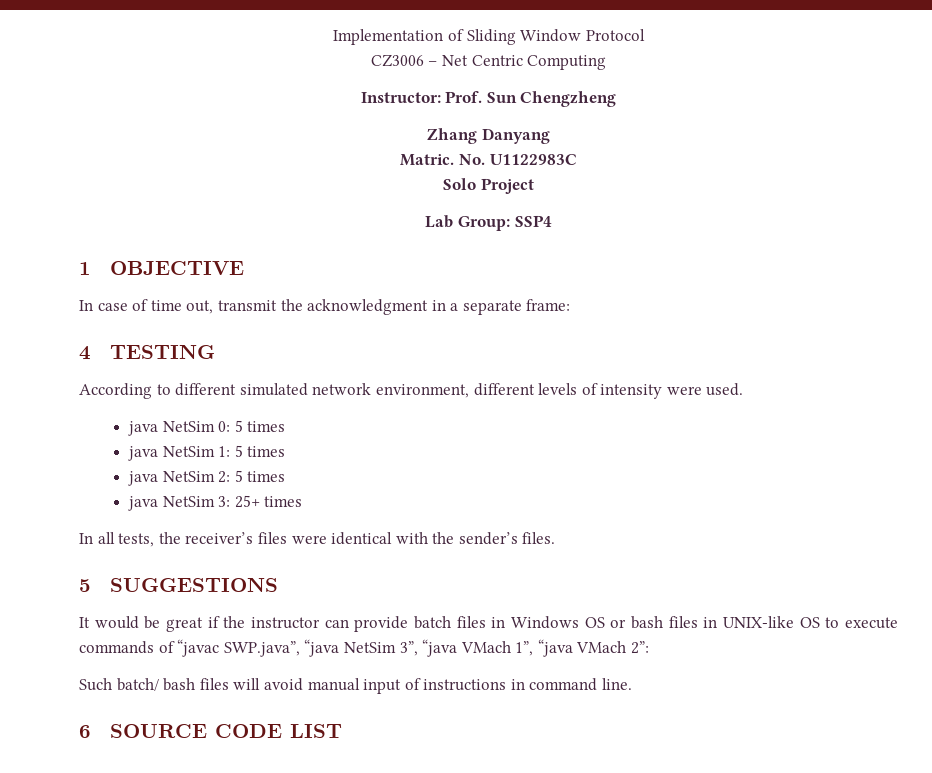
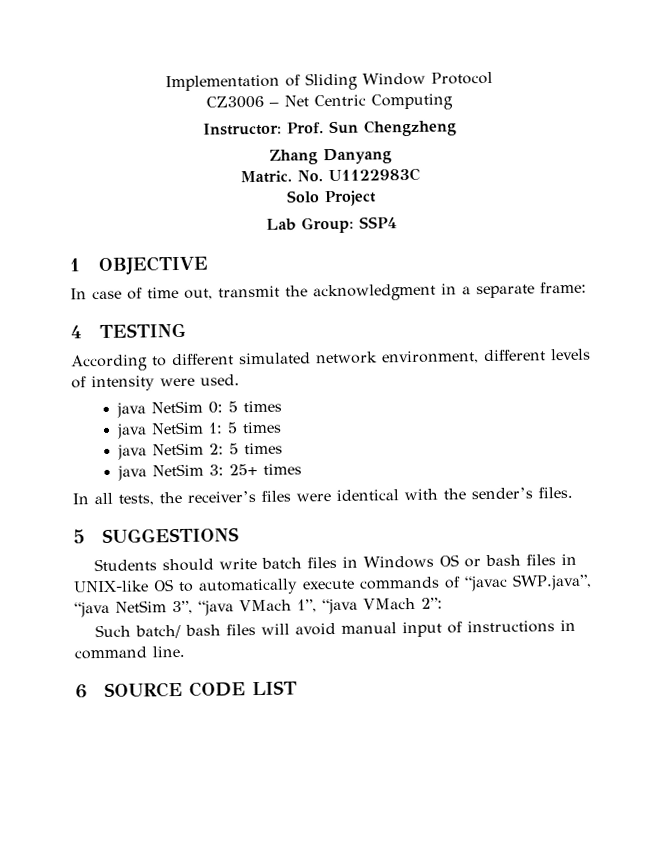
[79,616,409,632] It would be great if the instructor can provide -> [94,557,258,572] Students should write
(840, 622) none -> [198,578,298,595] automatically

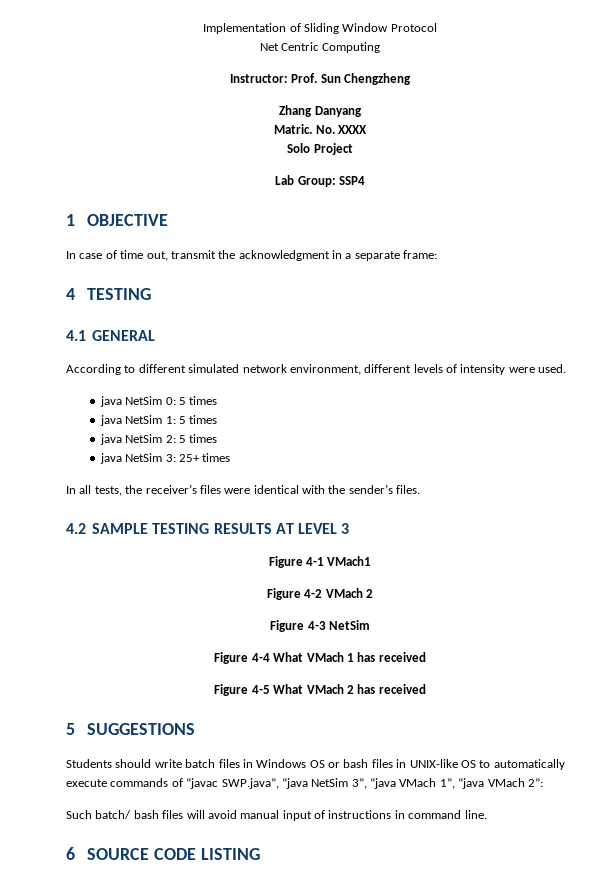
[206,95,279,109] CZ3006 – -> (437, 27) none
[328,167,420,183] U1122983C -> [337,125,367,134] XXXX
(186, 330) none -> [66,330,156,341] // 4.1 GENERAL
(573, 492) none -> [66,523,350,534] [268,556,372,568] [266,588,374,600] [270,620,370,632] [214,652,426,664] [214,684,426,696] // 4.2 SAMPLE TESTING RESULTS AT LEVEL 3 // Figure 4-1 VMach1 // Figure 4-2 VMach 2 // Figure 4-3 NetSim // Figure 4-4 What VMach 1 has received // Figure 4-5 What VMach 2 has received
[251,680,297,696] LIST -> [200,848,260,860] LISTING

